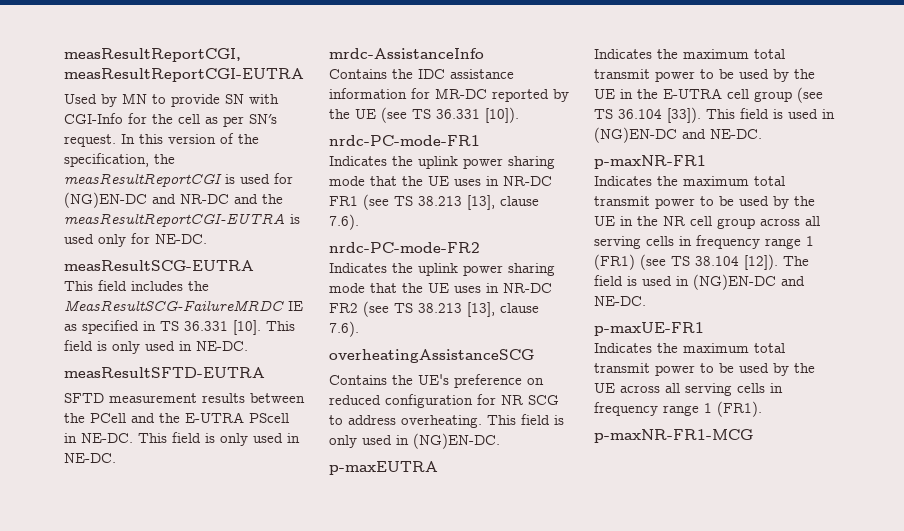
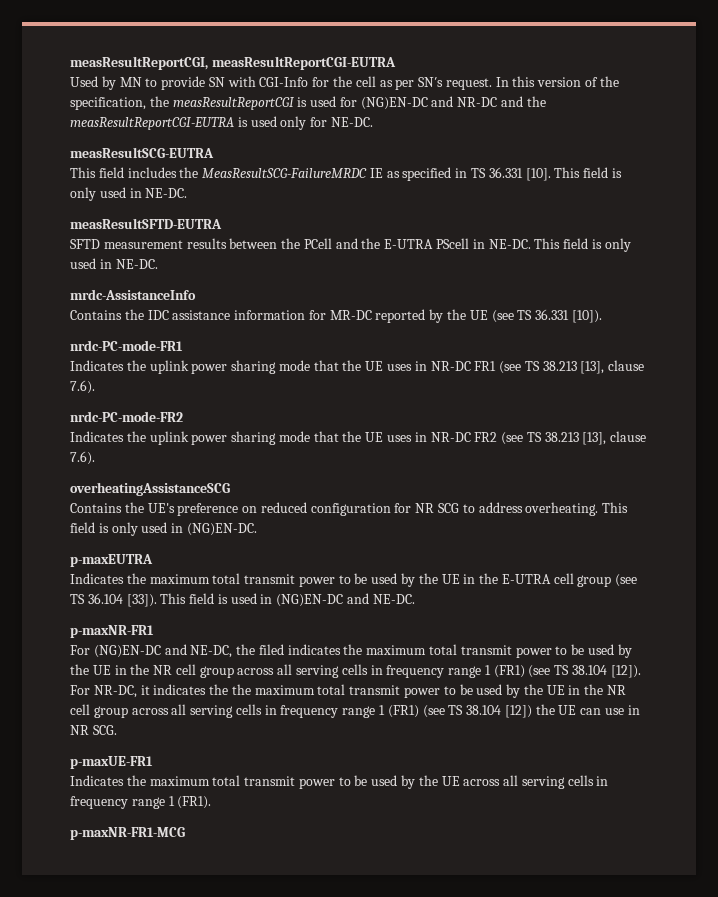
[594,176,652,186] Indicates -> [70,644,341,658] For (NG)EN-DC and NE-DC, the filed indicates
[783,256,809,266] [594,274,805,290] [594,296,646,306] The field is used in (NG)EN-DC and NE-DC. -> [70,684,627,698] [70,704,640,718] [70,725,117,735] For NR-DC, it indicates the the maximum total transmit power to be used by the UE in the NR cell group across all serving cells in frequency range 1 (FR1) (see TS 38.104 [12]) the UE can use in NR SCG.

